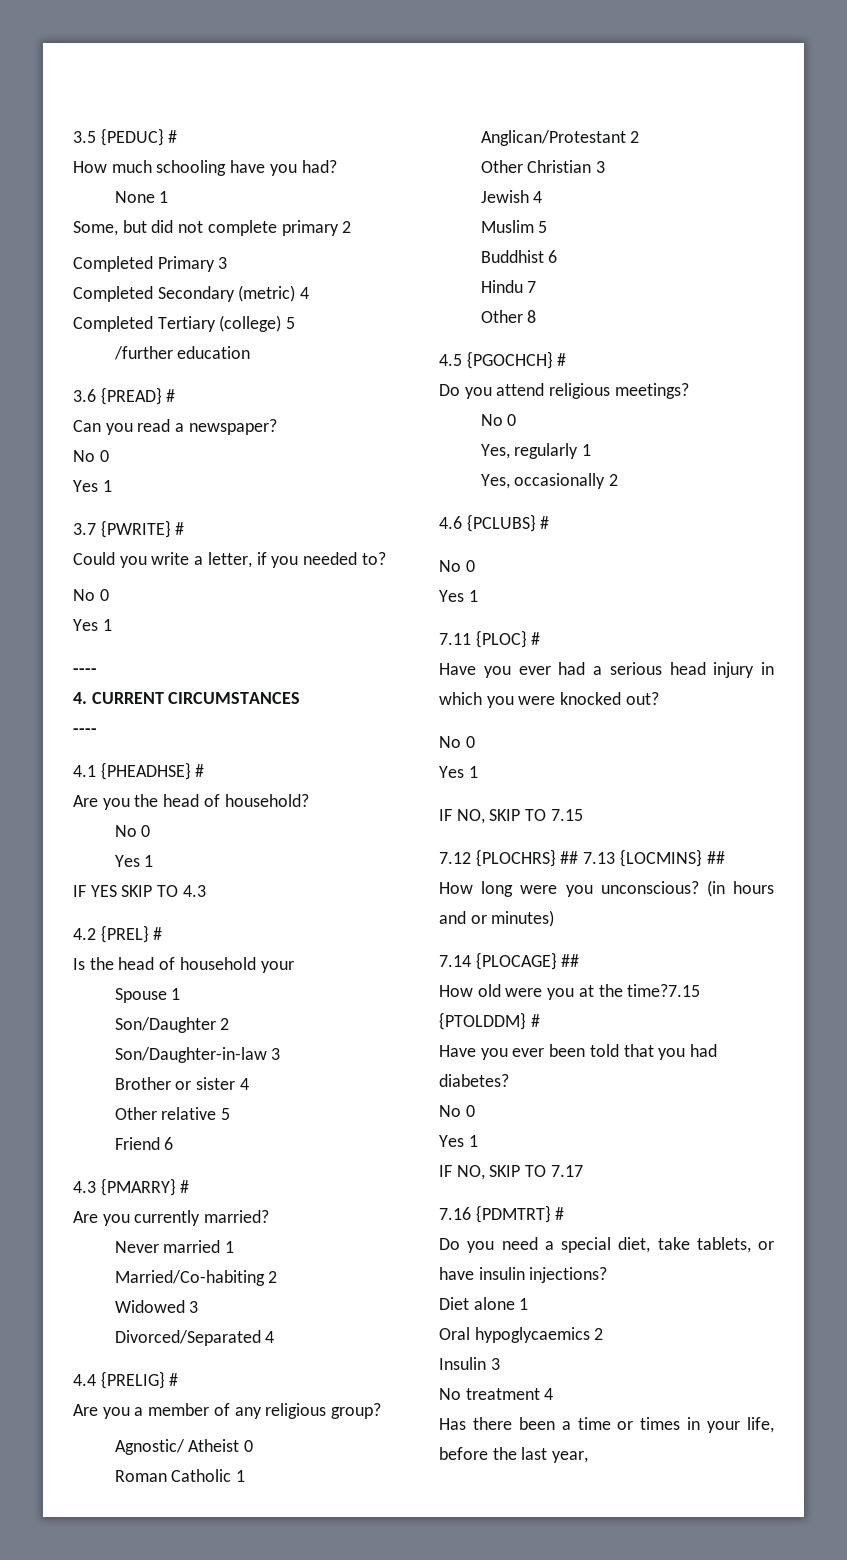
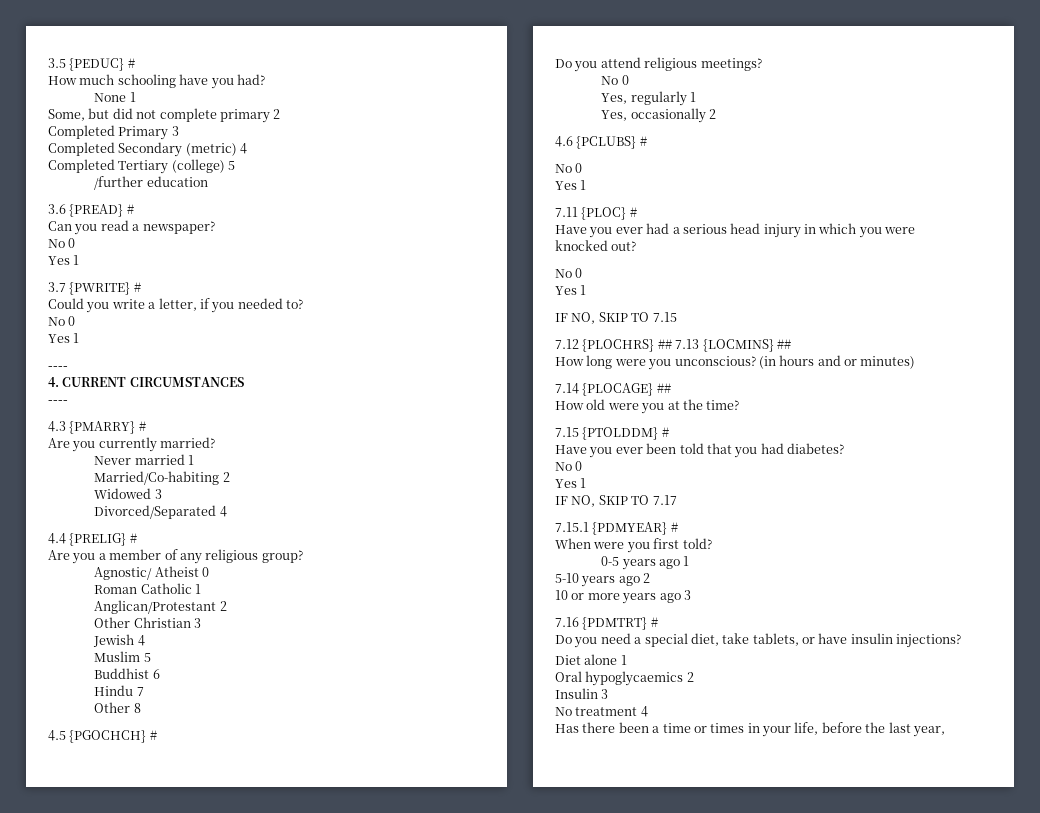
[73,762,205,780] [73,794,309,810] [114,825,151,837] [114,855,154,867] [73,885,206,897] [73,925,163,943] [73,957,294,973] [114,988,181,1003] [114,1017,230,1033] [114,1047,281,1063] [114,1077,249,1090] [114,1107,231,1120] [114,1137,174,1150] // 4.1 {PHEADHSE} # // Are you the head of household? // No 0 // Yes 1 // IF YES SKIP TO 4.3 // 4.2 {PREL} # // Is the head of household your // Spouse 1 // Son/Daughter 2 // Son/Daughter-in-law 3 // Brother or sister 4 // Other relative 5 // Friend 6 -> (68, 402) none
[627,984,701,997] time?7.15 -> [706,400,740,410] [555,427,579,437] time? // 7.15
(583, 1171) none -> [555,522,678,535] [555,538,712,553] [601,556,690,570] [555,573,651,587] [555,590,691,604] // 7.15.1 {PDMYEAR} # // When were you first told? // 0-5 years ago 1 // 5-10 years ago 2 // 10 or more years ago 3

